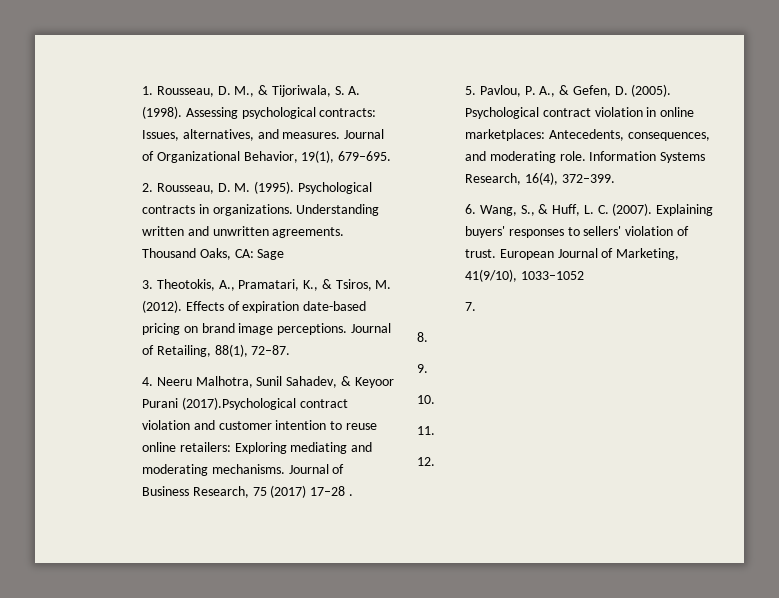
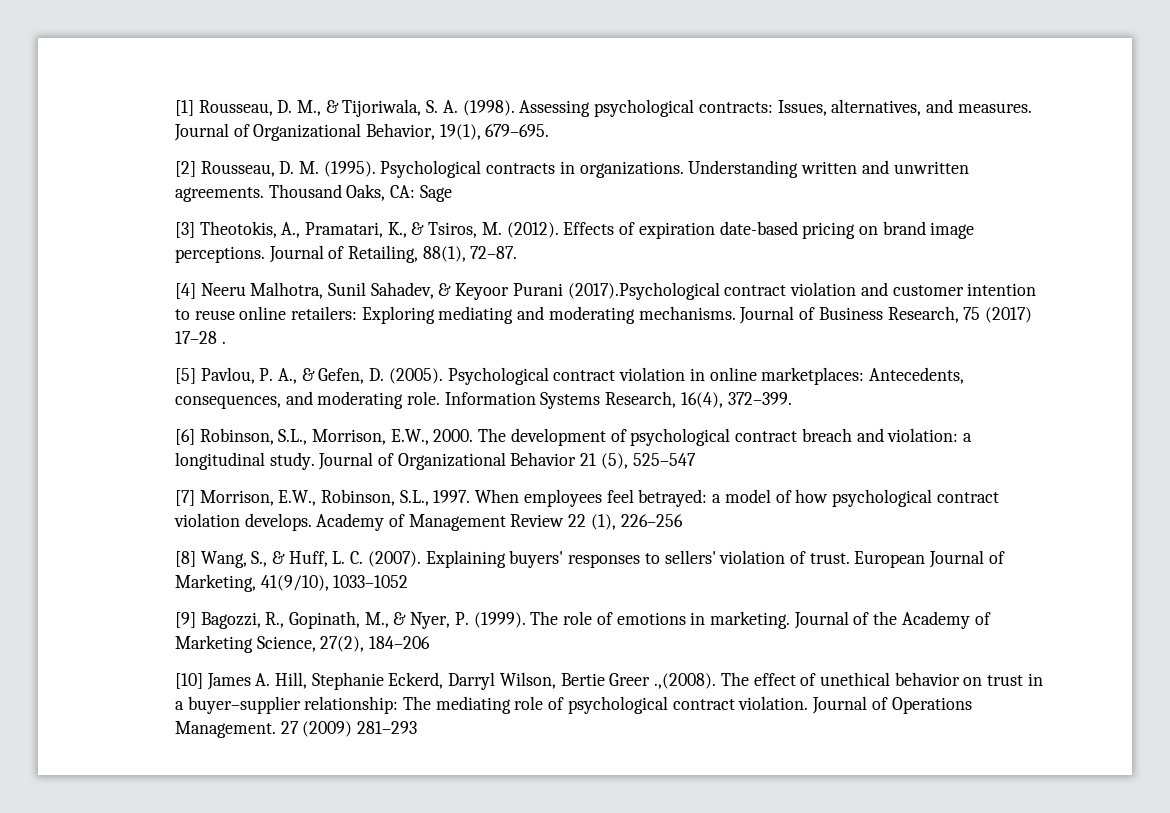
[142,86,154,95] 1. -> [174,100,194,116] [1]
[142,183,154,192] 2. -> [174,161,196,177] [2]
[142,280,154,289] 3. -> [174,222,195,238] [3]
[142,377,154,386] 4. -> [174,283,196,299] [4]
[465,86,477,95] 5. -> [174,368,196,384] [5]
[465,204,477,214] 6. -> [174,428,972,446] [174,452,696,470] [174,489,999,507] [173,513,683,531] [174,551,196,567] [6] Robinson, S.L., Morrison, E.W., 2000. The development of psychological contract breach and violation: a longitudinal study. Journal of Organizational Behavior 21 (5), 525–547 // [7] Morrison, E.W., Robinson, S.L., 1997. When employees feel betrayed: a model of how psychological contract violation develops. Academy of Management Review 22 (1), 226–256 // [8]
[465,302,477,311] [417,332,428,342] [417,364,428,373] [417,395,435,404] [417,426,435,435] [417,457,435,466] 7. // 8. // 9. // 10. // 11. // 12. -> [174,611,991,629] [174,635,430,653] [174,672,1043,690] [174,696,972,714] [174,721,417,738] [9] Bagozzi, R., Gopinath, M., & Nyer, P. (1999). The role of emotions in marketing. Journal of the Academy of Marketing Science, 27(2), 184–206 // [10] James A. Hill, Stephanie Eckerd, Darryl Wilson, Bertie Greer .,(2008). The effect of unethical behavior on trust in a buyer–supplier relationship: The mediating role of psychological contract violation. Journal of Operations Management. 27 (2009) 281–293

